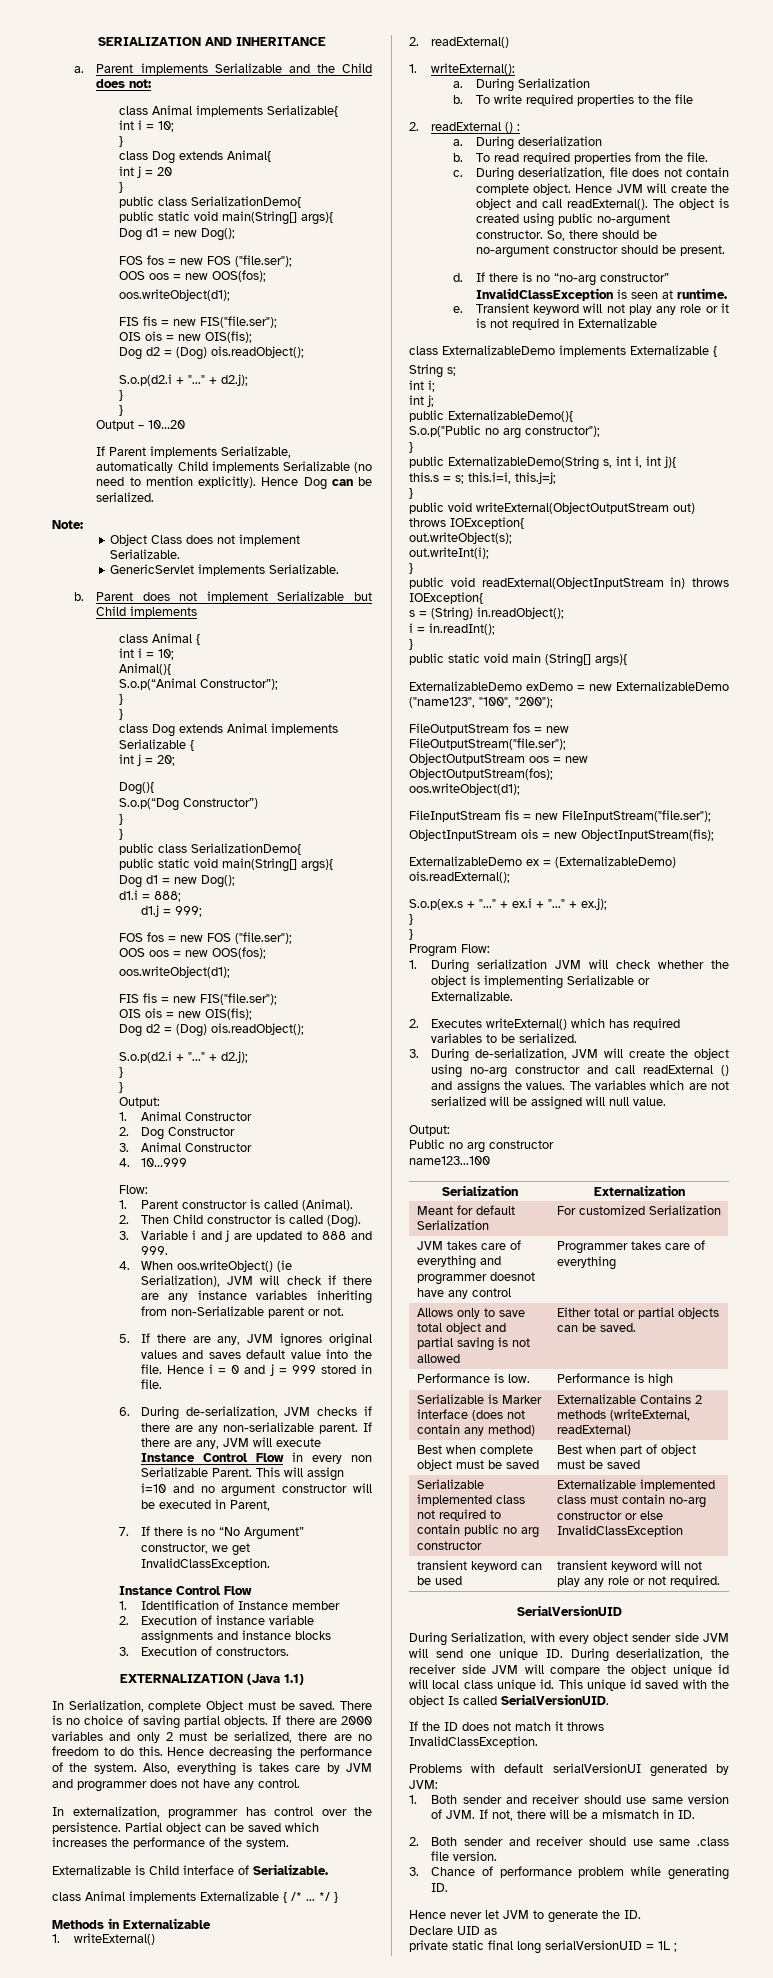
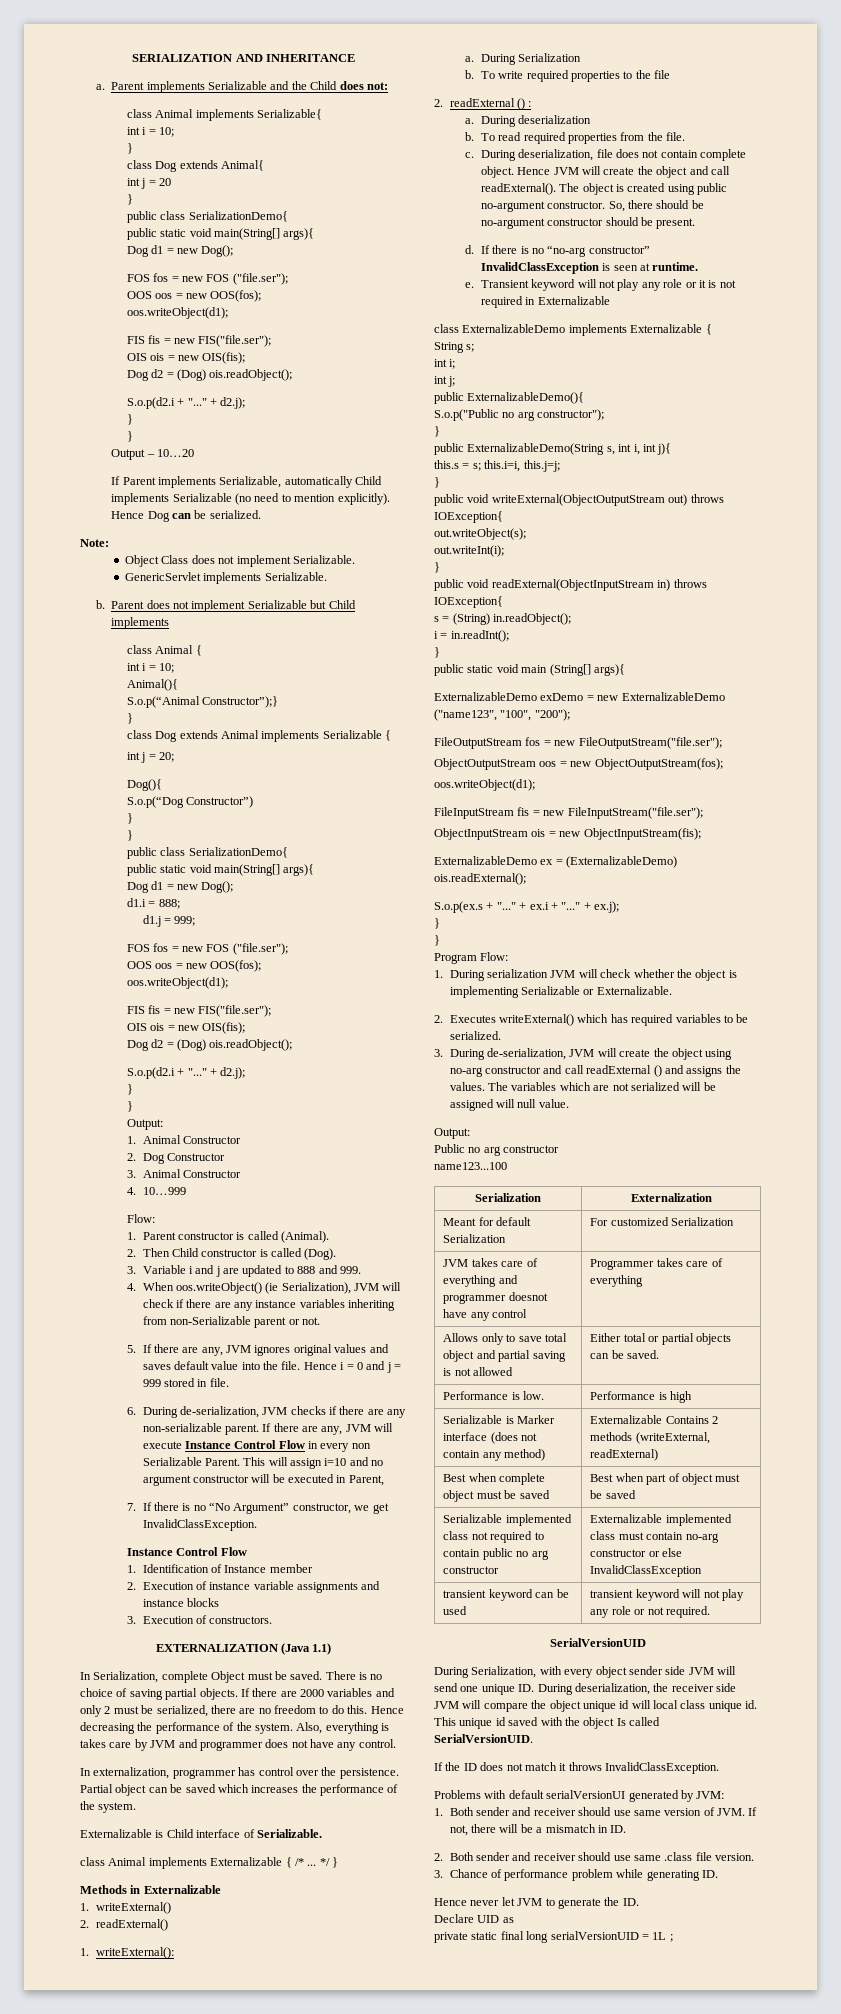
[199,679,278,690] [118,694,123,705] Constructor”); // } -> [202,696,279,708] Constructor”);}

